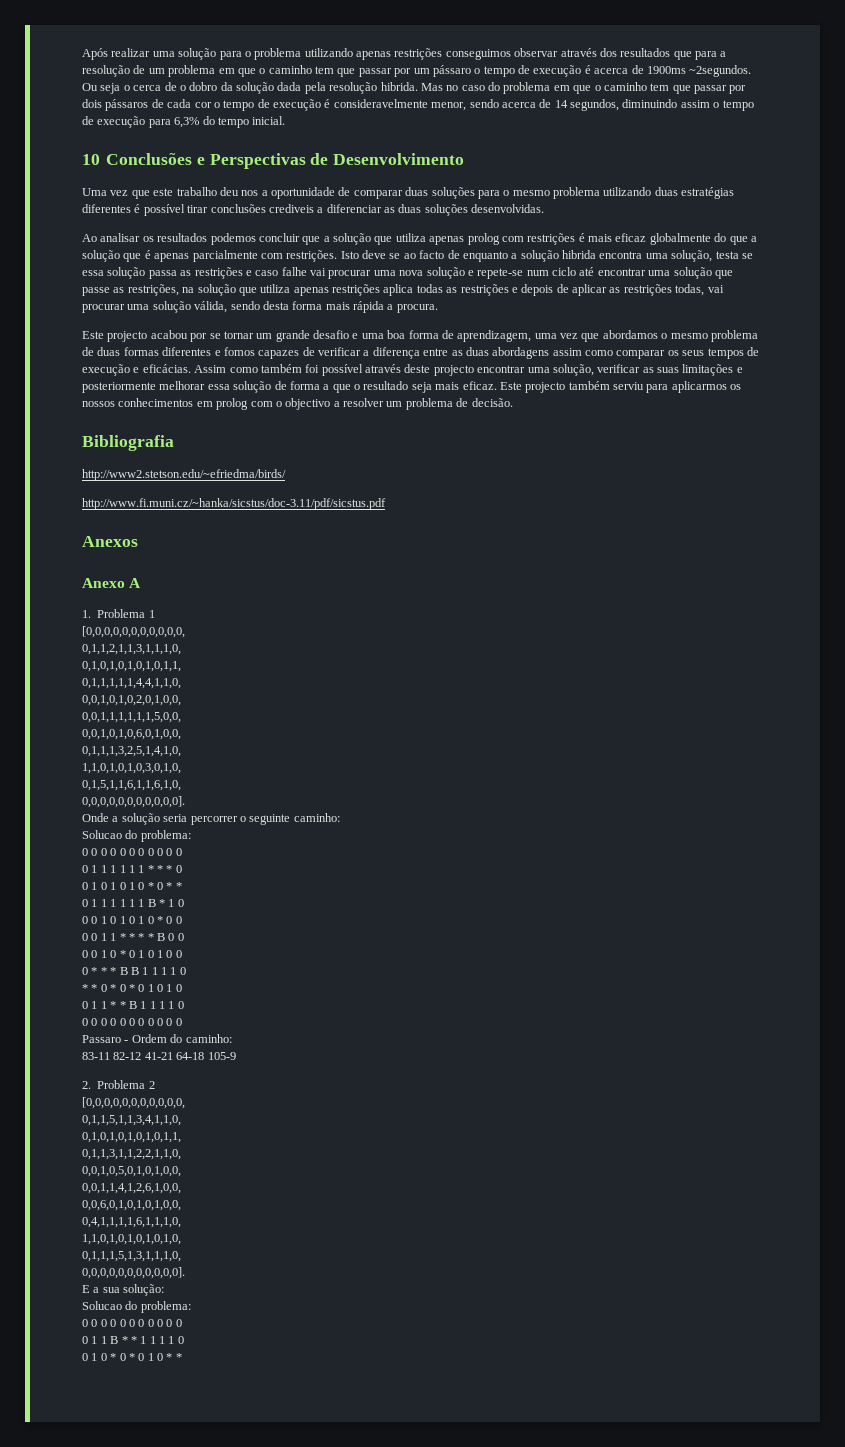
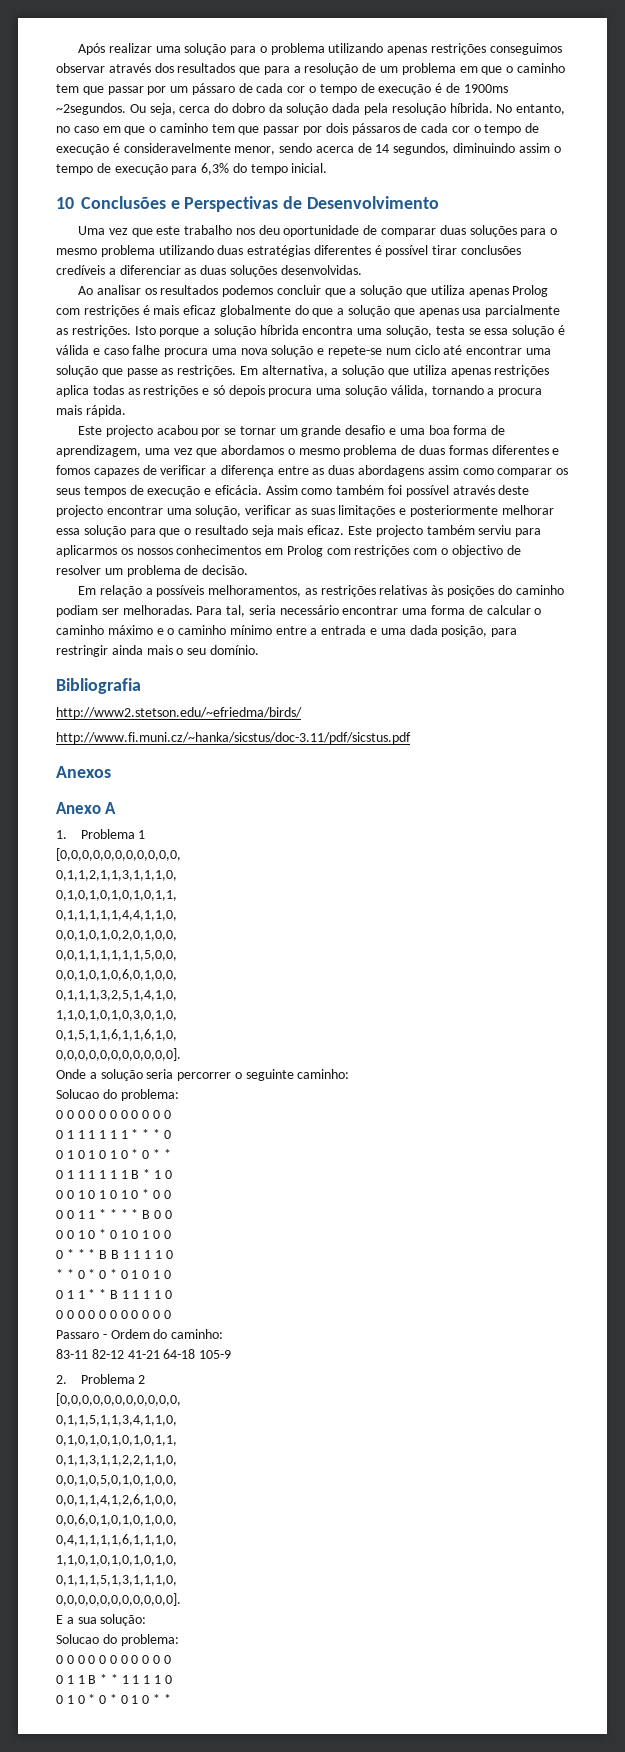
[474,65,629,77] o tempo de execução é acerca -> [238,83,443,95] de cada cor o tempo de execução é
[100,82,186,94] seja o cerca de o -> [149,103,229,115] seja, cerca do
[380,82,551,94] hibrida. Mas no caso do problema -> [449,103,566,115] [56,126,99,133] híbrida. No entanto, no caso
[219,187,268,196] deu nos a -> [235,225,280,235] nos deu
[268,204,314,213] crediveis -> [56,265,105,275] credíveis
[467,233,500,245] prolog -> [512,285,549,297] Prolog
[144,250,596,262] é apenas parcialmente com restrições. Isto deve se ao facto de enquanto a solução hibrida -> [418,305,561,317] [56,325,299,337] apenas usa parcialmente as restrições. Isto porque a solução híbrida
[148,267,243,279] passa as restrições -> [557,325,565,335] [56,345,89,355] é válida
[310,268,372,279] vai procurar -> [164,348,209,357] procura
[127,284,195,296] restrições, na -> [177,365,339,377] restrições. Em alternativa, a
[521,284,724,296] [82,301,438,313] depois de aplicar as restrições todas, vai procurar uma solução válida, sendo desta forma mais rápida a procura. -> [212,385,543,397] [56,405,126,417] só depois procura uma solução válida, tornando a procura mais rápida.
[142,364,191,373] eficácias. -> [214,485,262,495] eficácia.
[274,381,330,390] de forma a -> [129,528,156,537] para
[216,398,249,410] prolog -> [286,545,410,557] Prolog com restrições
[333,401,340,407] a -> [506,545,521,555] de
(513, 402) none -> [78,585,564,597] [56,605,542,617] [56,625,518,637] [56,645,259,657] // Em relação a possíveis melhoramentos, as restrições relativas às posições do caminho podiam ser melhoradas. Para tal, seria necessário encontrar uma forma de calcular o caminho máximo e o caminho mínimo entre a entrada e uma dada posição, para restringir ainda mais o seu domínio.

